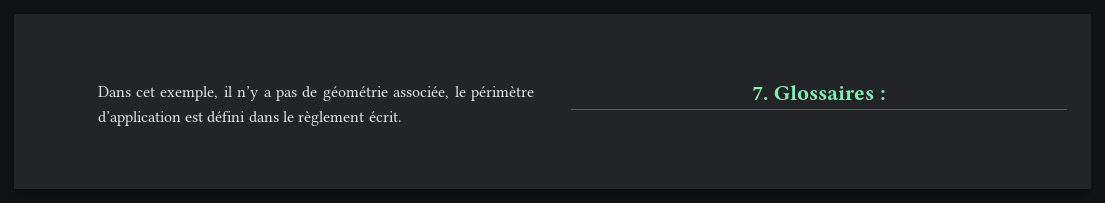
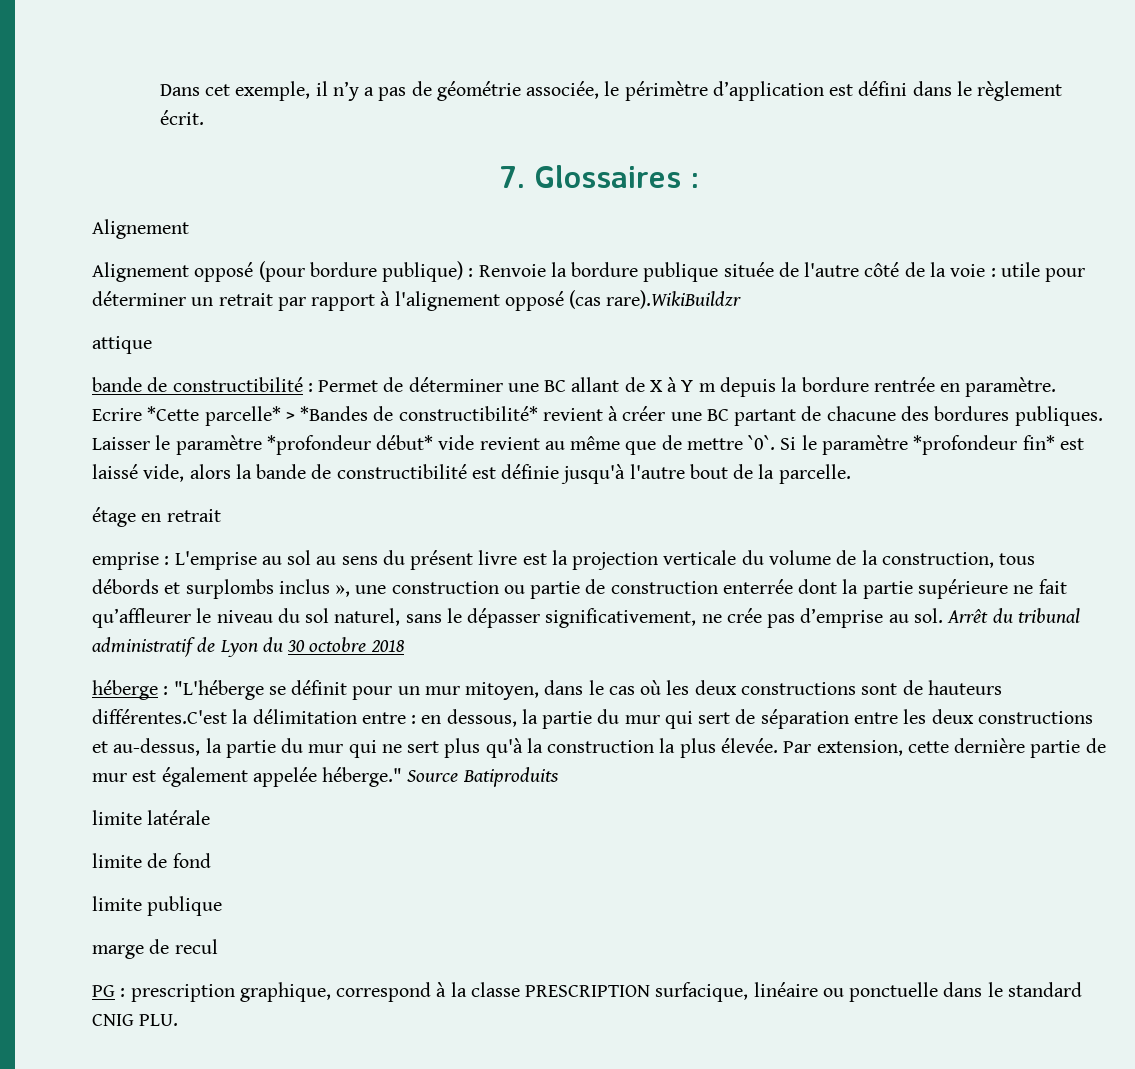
(886, 95) none -> [92,219,189,239] [92,261,1086,282] [92,290,742,311] [92,336,152,354] [92,377,1057,397] [92,406,1103,426] [92,435,1084,455] [92,464,851,484] [92,507,221,527] [92,550,1036,570] [92,579,1067,599] [92,608,1080,628] [92,637,404,657] [92,680,1002,700] [92,709,1093,729] [92,738,1106,758] [92,767,559,787] [92,810,211,825] [92,853,211,868] [92,896,223,916] [92,939,218,959] [92,982,1082,1002] [92,1014,179,1026] // Alignement // Alignement opposé (pour bordure publique) : Renvoie la bordure publique située de l'autre côté de la voie : utile pour déterminer un retrait par rapport à l'alignement opposé (cas rare).WikiBuildzr // attique // bande de constructibilité : Permet de déterminer une BC allant de X à Y m depuis la bordure rentrée en paramètre. Ecrire *Cette parcelle* > *Bandes de constructibilité* revient à créer une BC partant de chacune des bordures publiques. Laisser le paramètre *profondeur début* vide revient au même que de mettre `0`. Si le paramètre *profondeur fin* est laissé vide, alors la bande de constructibilité est définie jusqu'à l'autre bout de la parcelle. // étage en retrait // emprise : L'emprise au sol au sens du présent livre est la projection verticale du volume de la construction, tous débords et surplombs inclus », une construction ou partie de construction enterrée dont la partie supérieure ne fait qu’affleurer le niveau du sol naturel, sans le dépasser significativement, ne crée pas d’emprise au sol. Arrêt du tribunal administratif de Lyon du 30 octobre 2018 // héberge : "L'héberge se définit pour un mur mitoyen, dans le cas où les deux constructions sont de hauteurs différentes.C'est la délimitation entre : en dessous, la partie du mur qui sert de séparation entre les deux constructions et au-dessus, la partie du mur qui ne sert plus qu'à la construction la plus élevée. Par extension, cette dernière partie de mur est également appelée héberge." Source Batiproduits // limite latérale // limite de fond // limite publique // marge de recul // PG : prescription graphique, correspond à la classe PRESCRIPTION surfacique, linéaire ou ponctuelle dans le standard CNIG PLU.

